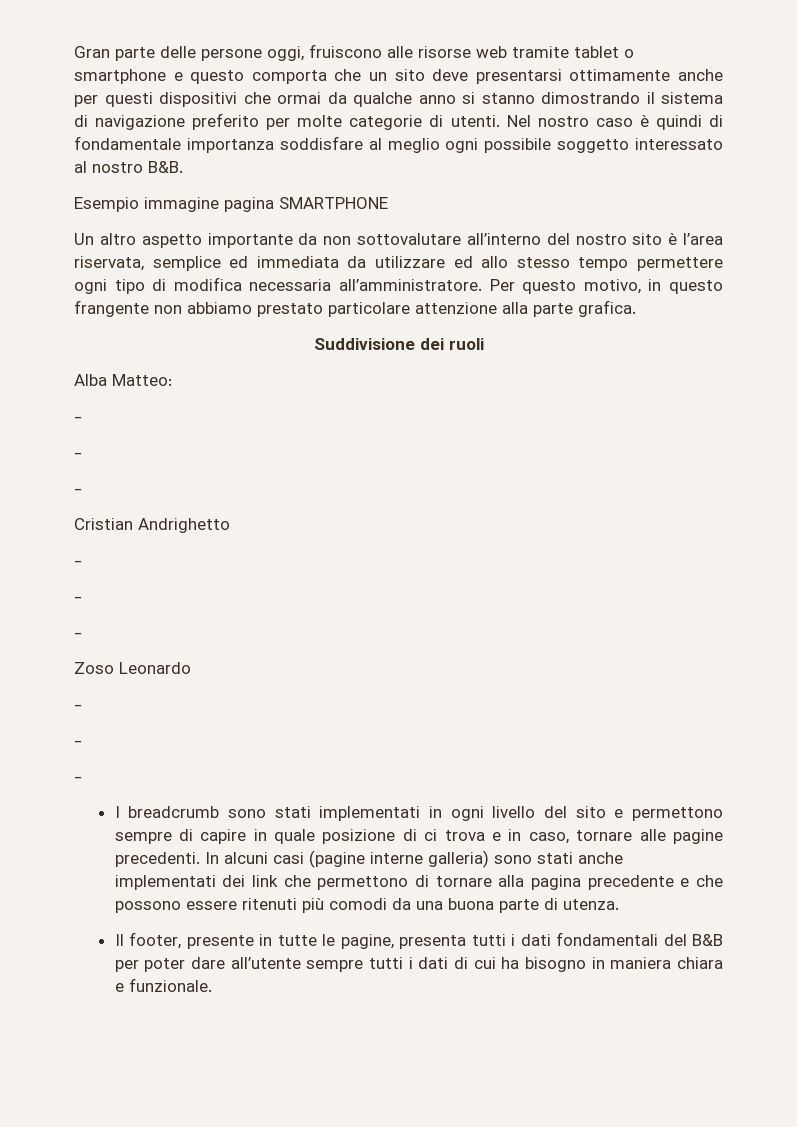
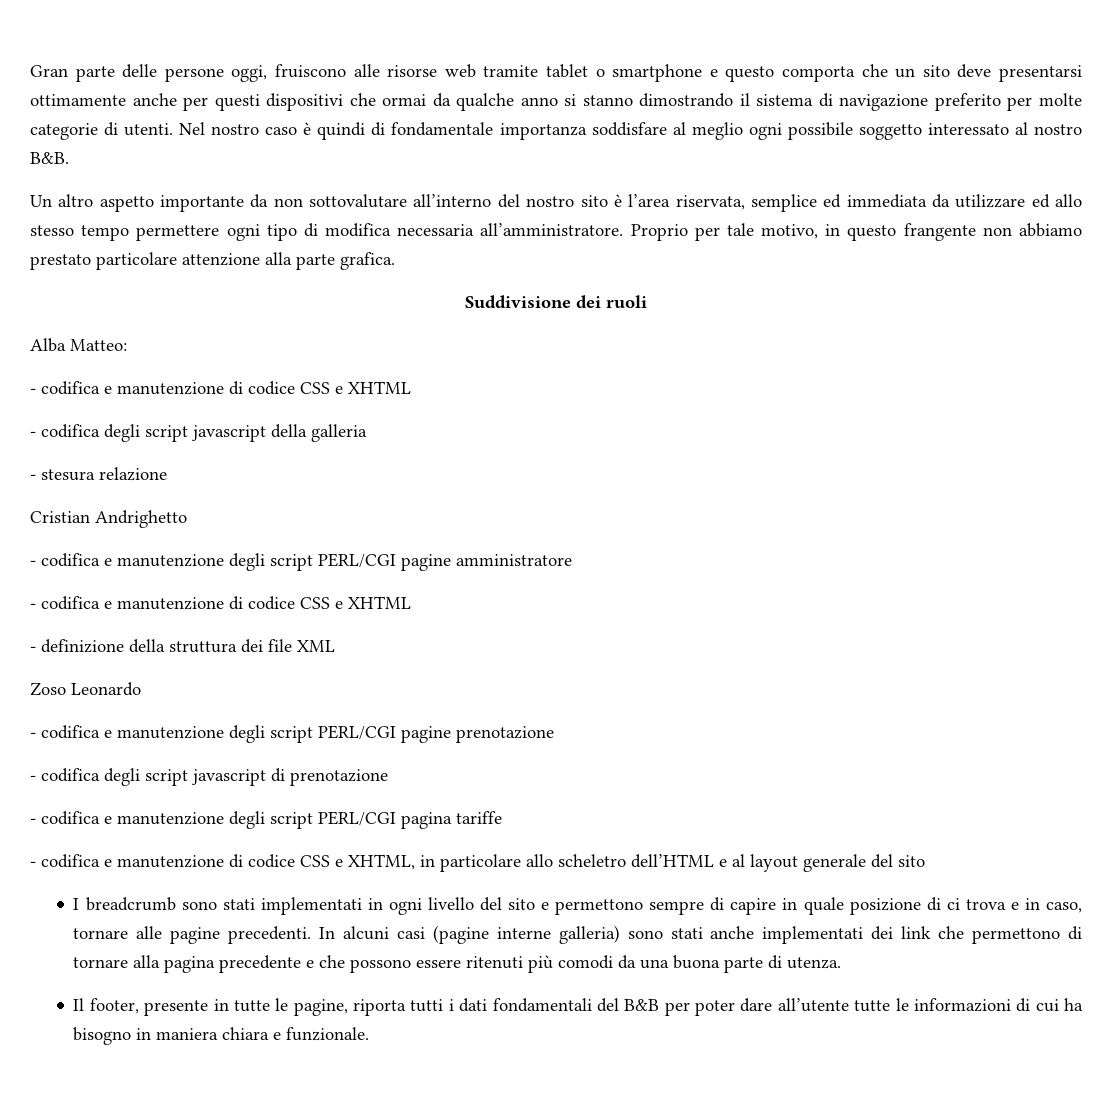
[74,197,388,212] // Esempio immagine pagina SMARTPHONE -> (69, 158) none
[489,279,577,294] Per questo -> [630,223,754,241] Proprio per tale
[74,452,82,458] [74,488,82,494] // - // - -> [41,381,411,395] [30,424,367,442] [30,467,167,481] codifica e manutenzione di codice CSS e XHTML // - codifica degli script javascript della galleria // - stesura relazione
[74,596,82,602] [74,632,82,638] [74,662,191,674] [74,704,82,710] [74,740,82,746] [74,776,82,782] // - // - // Zoso Leonardo // - // - // - -> [41,553,572,571] [30,596,411,610] [30,639,335,653] [30,682,141,696] [30,725,554,743] [30,768,388,786] [30,811,502,829] [30,854,925,872] codifica e manutenzione degli script PERL/CGI pagine amministratore // - codifica e manutenzione di codice CSS e XHTML // - definizione della struttura dei file XML // Zoso Leonardo // - codifica e manutenzione degli script PERL/CGI pagine prenotazione // - codifica degli script javascript di prenotazione // - codifica e manutenzione degli script PERL/CGI pagina tariffe // - codifica e manutenzione di codice CSS e XHTML, in particolare allo scheletro dell’HTML e al layout generale del sito
[399,935,467,949] presenta -> [353,999,407,1016] riporta
[306,957,449,972] sempre tutti i dati -> [854,998,1011,1012] tutte le informazioni

